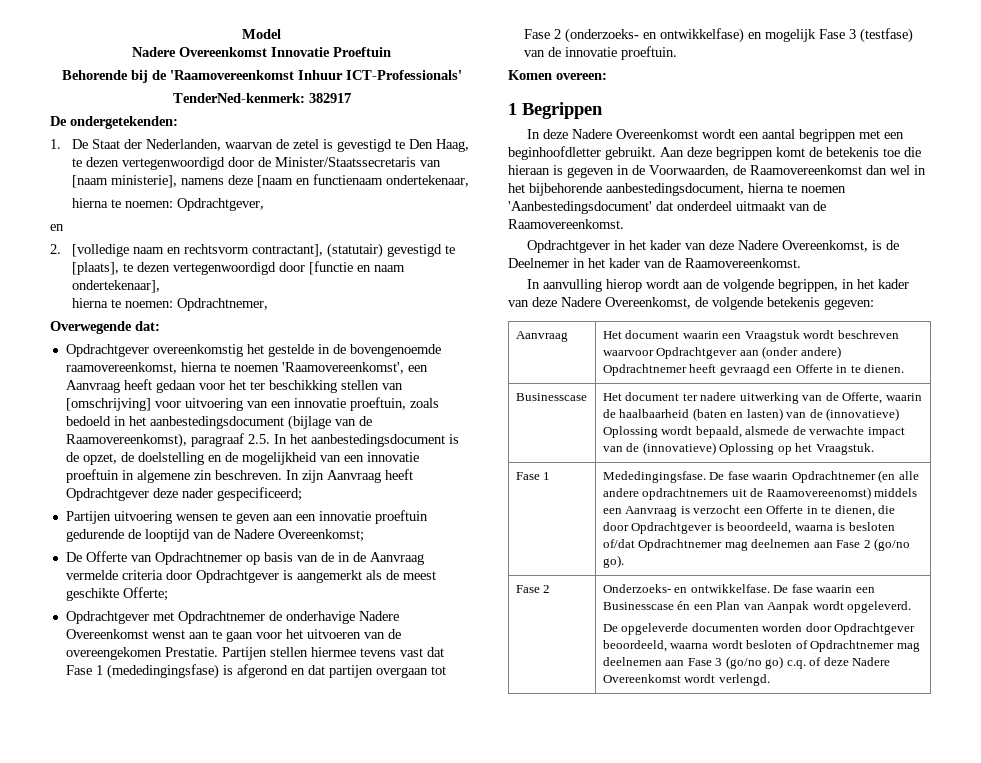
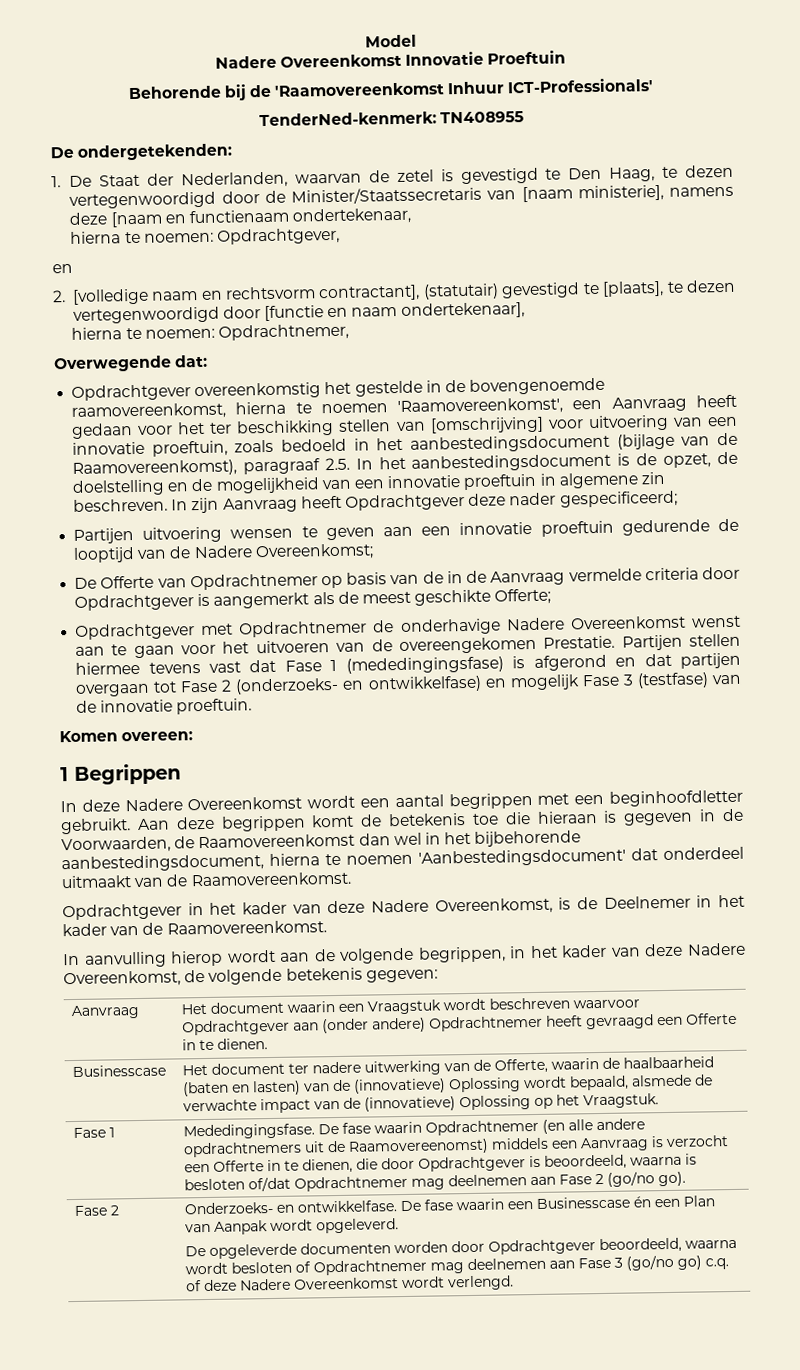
[308,93,351,103] 382917 -> [440,111,525,124] TN408955

